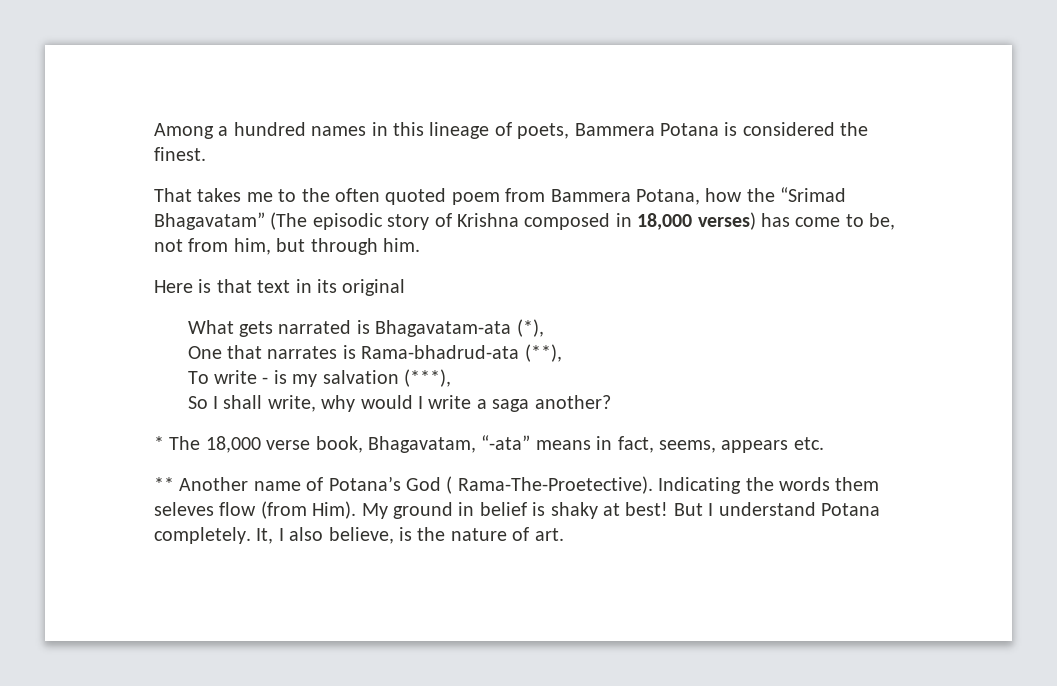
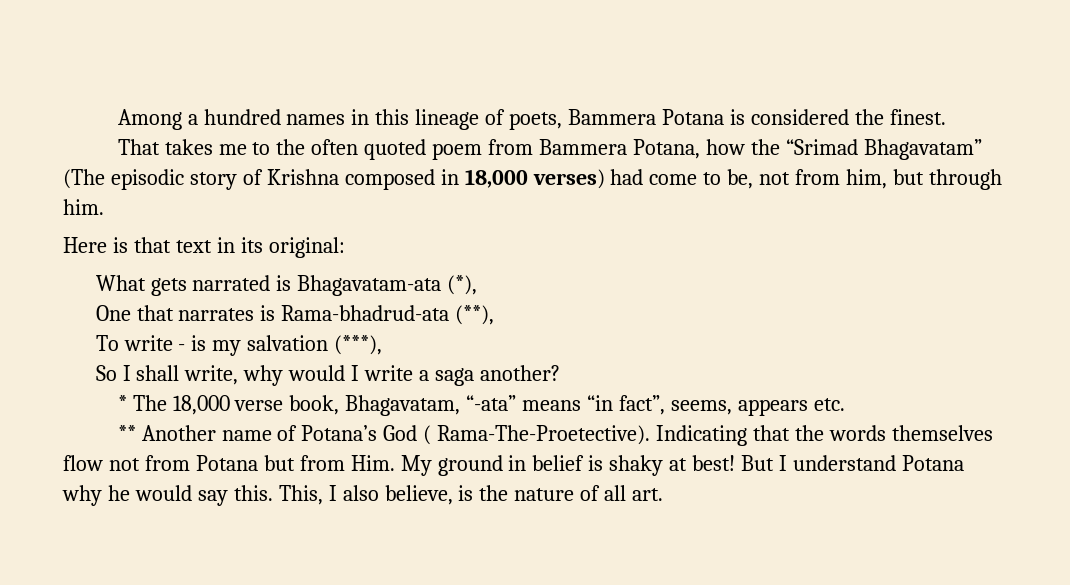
[760,213,790,227] has -> [610,169,644,185] had
[342,279,406,296] original -> [268,237,345,258] original:
[596,436,654,453] in fact, -> [587,395,666,415] “in fact”,
(742, 485) none -> [753,425,791,441] that
[835,477,880,491] [154,501,357,519] them seleves flow (from Him). -> [891,425,993,441] [63,455,395,471] themselves flow not from Potana but from Him.
[154,527,274,544] completely. It, -> [62,485,323,506] why he would say this. This,
(530, 534) none -> [604,485,627,501] all

